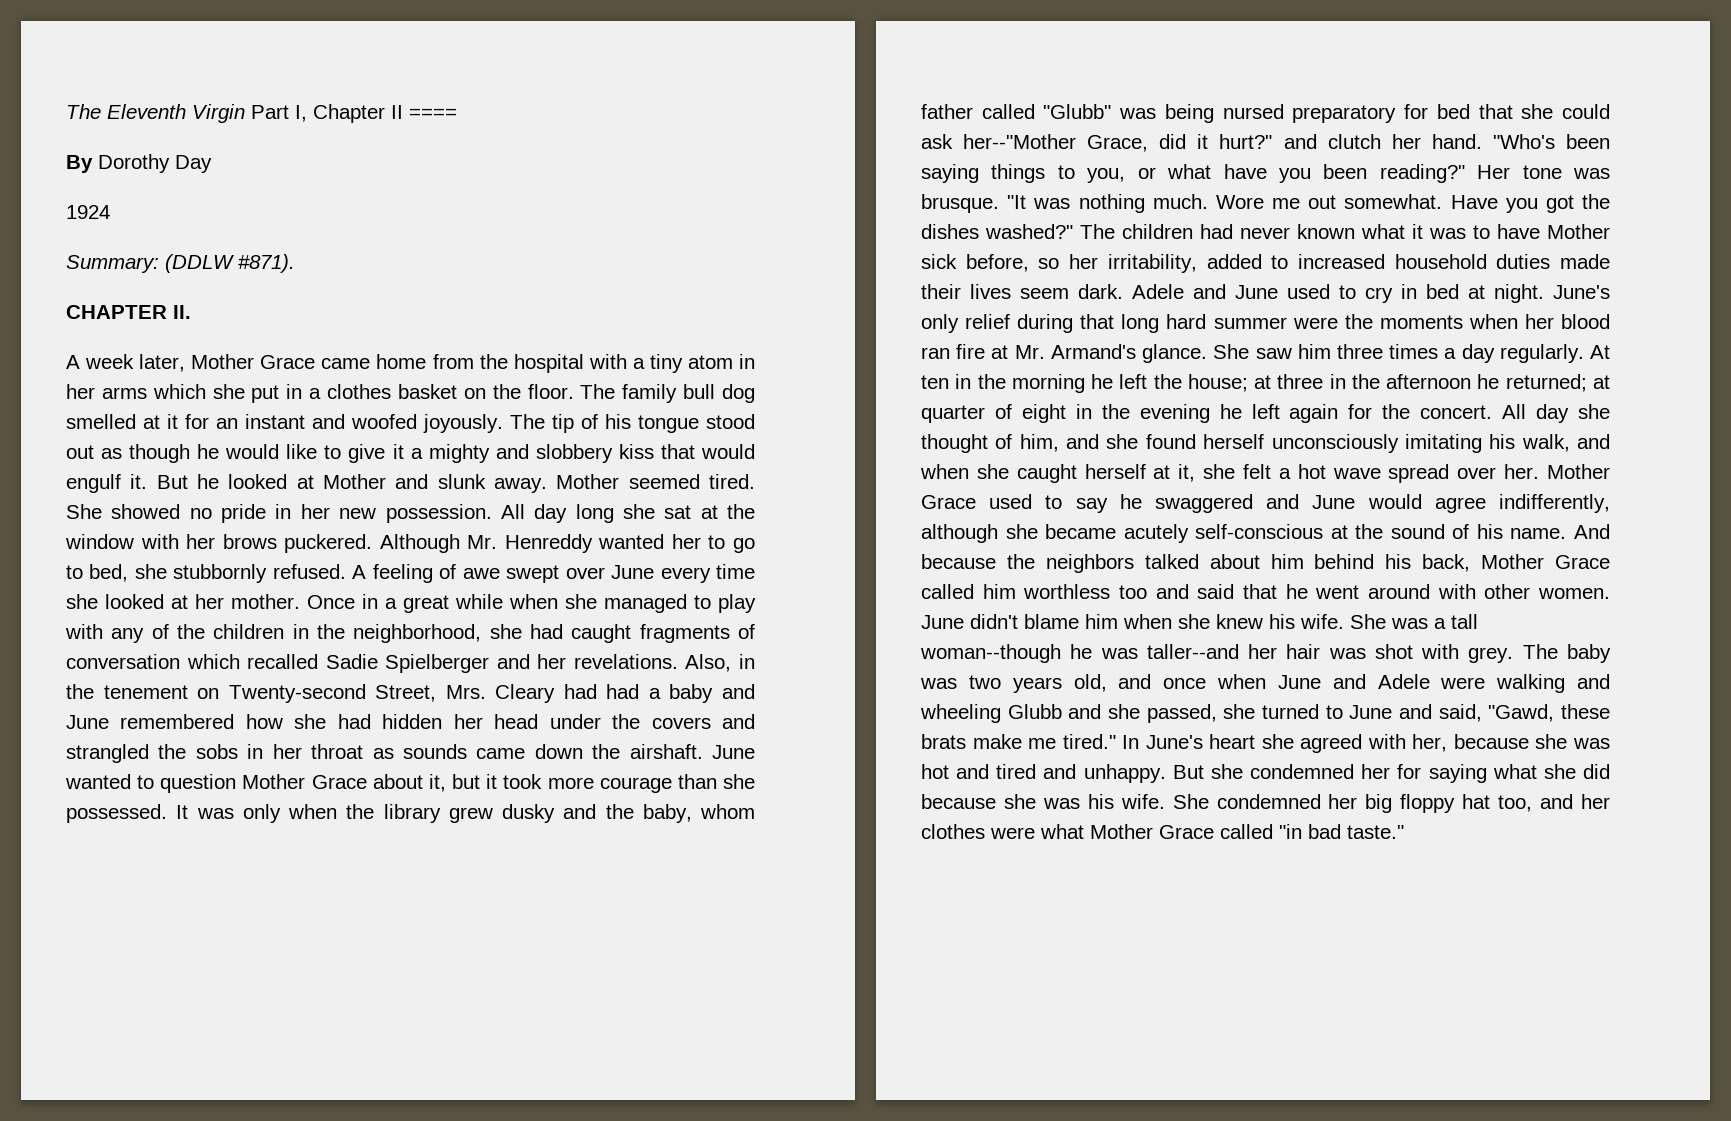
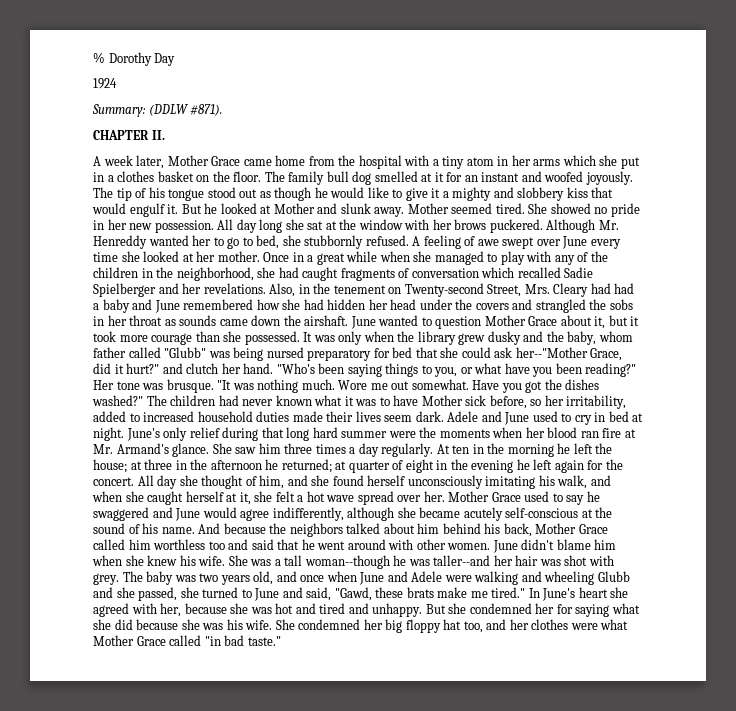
[66,104,457,123] [66,155,93,173] The Eleventh Virgin Part I, Chapter II ==== // By -> [93,52,105,63] %

